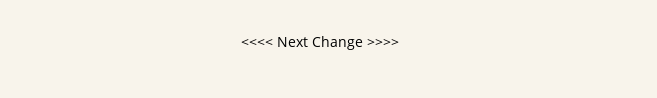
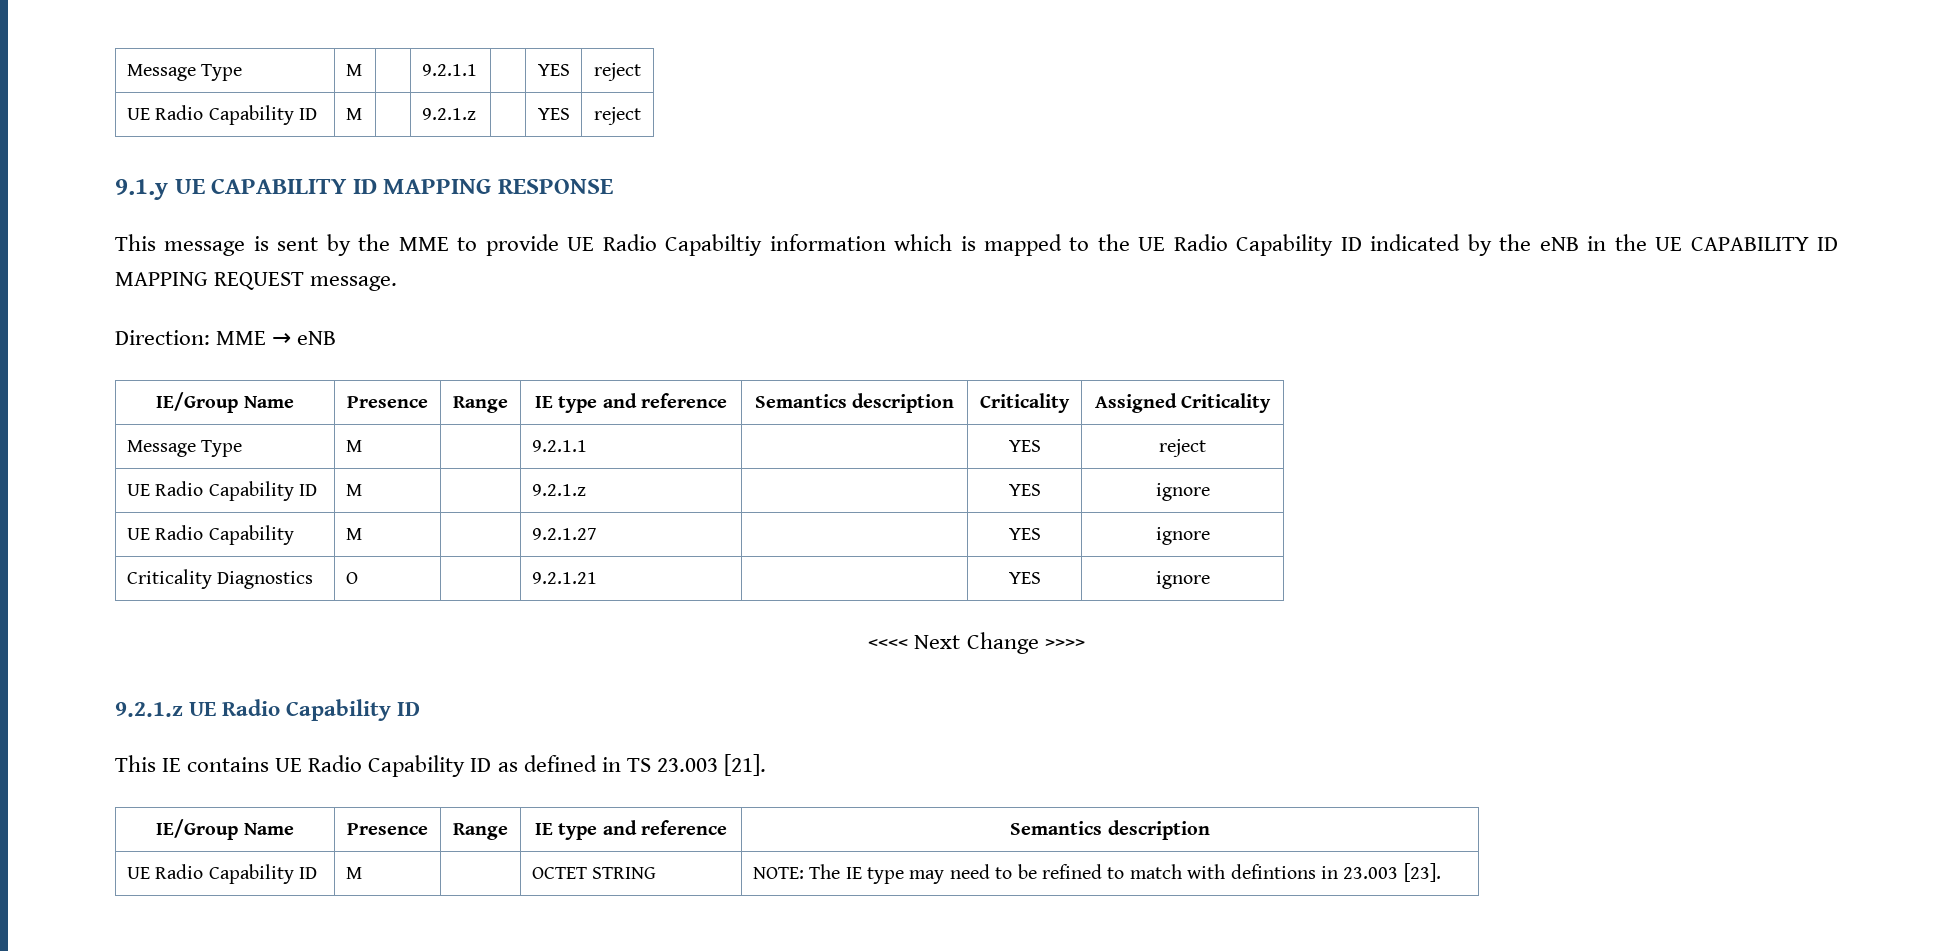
[240,36,399,50] <<<< Next Change >>>> -> [126,64,243,81] [345,64,362,76] [421,64,477,76] [537,64,570,76] [594,63,641,81] [126,105,318,125] [345,108,362,120] [421,108,476,120] [537,108,570,120] [594,107,641,125] [115,178,614,200] [115,234,1839,256] [115,272,398,291] [115,330,337,345] [156,392,294,413] [347,396,428,408] [453,396,508,413] [534,393,728,413] [754,393,955,413] [980,393,1070,413] [1094,393,1272,413] [126,440,243,457] [345,440,362,452] [531,440,587,452] [1008,440,1041,452] [1159,439,1206,457] [126,481,318,501] [345,484,362,496] [531,484,586,496] [1008,484,1041,496] [1155,483,1210,501] [126,525,294,545] [345,528,362,540] [531,528,597,540] [1008,528,1041,540] [1155,527,1210,545] [126,569,314,589] [345,572,358,584] [531,572,597,584] [1008,572,1041,584] [1155,571,1210,589] [868,632,1085,654] [115,699,421,721] [115,754,766,777] [156,819,294,840] [347,823,428,835] [453,823,508,840] [534,820,728,840] [1010,820,1210,840] [126,864,318,884] [345,867,362,879] [531,867,657,879] [752,863,1441,884] Message Type | M | | 9.2.1.1 | | YES | reject // UE Radio Capability ID | M | | 9.2.1.z | | YES | reject // 9.1.y UE CAPABILITY ID MAPPING RESPONSE // This message is sent by the MME to provide UE Radio Capabiltiy information which is mapped to the UE Radio Capability ID indicated by the eNB in the UE CAPABILITY ID MAPPING REQUEST message. // Direction: MME → eNB // IE/Group Name | Presence | Range | IE type and reference | Semantics description | Criticality | Assigned Criticality // Message Type | M | | 9.2.1.1 | | YES | reject // UE Radio Capability ID | M | | 9.2.1.z | | YES | ignore // UE Radio Capability | M | | 9.2.1.27 | | YES | ignore // Criticality Diagnostics | O | | 9.2.1.21 | | YES | ignore // <<<< Next Change >>>> // 9.2.1.z UE Radio Capability ID // This IE contains UE Radio Capability ID as defined in TS 23.003 [21]. // IE/Group Name | Presence | Range | IE type and reference | Semantics description // UE Radio Capability ID | M | | OCTET STRING | NOTE: The IE type may need to be refined to match with defintions in 23.003 [23].

